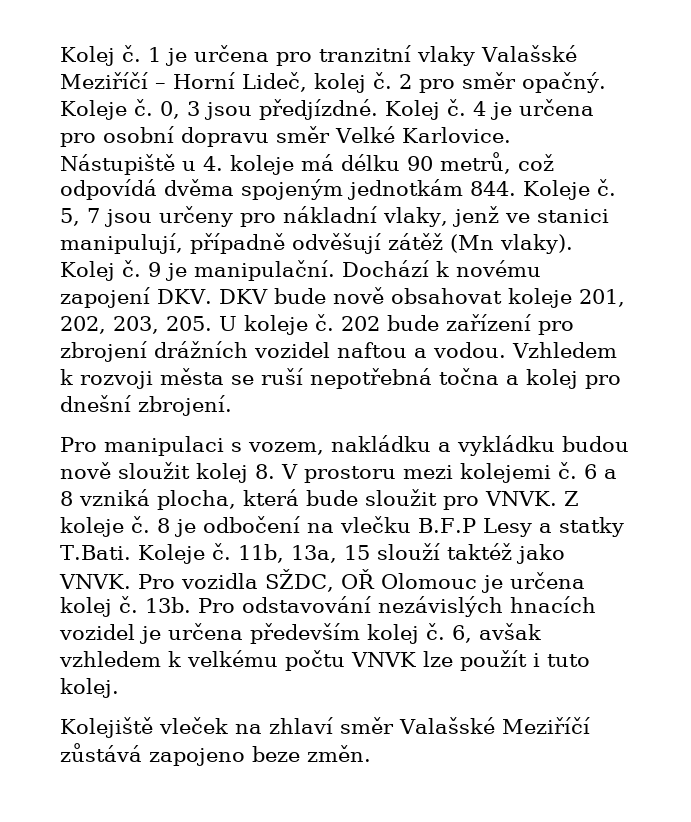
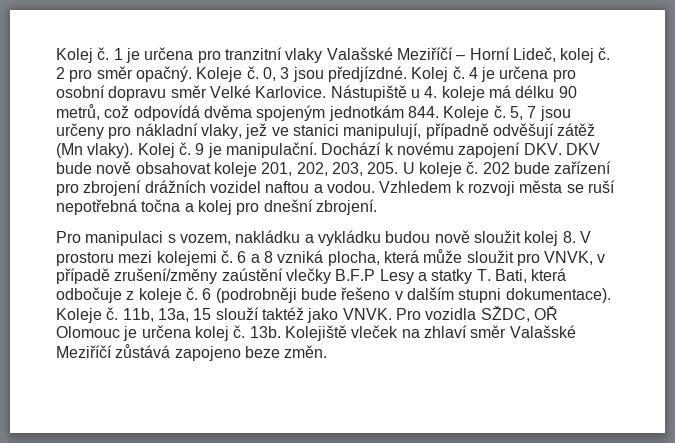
[451,206,499,227] jenž -> [245,123,268,139] jež
[306,490,358,506] bude -> [423,249,463,263] může
[485,491,579,506] [60,516,624,537] [60,545,131,560] VNVK. Z koleje č. 8 je odbočení na vlečku B.F.P Lesy a statky T.Bati. -> [544,251,606,265] [56,268,567,284] [56,287,611,303] VNVK, v případě zrušení/změny zaústění vlečky B.F.P Lesy a statky T. Bati, která odbočuje z koleje č. 6 (podrobněji bude řešeno v dalším stupni dokumentace).
[198,596,596,617] [59,623,541,644] [59,650,590,671] [60,678,119,698] Pro odstavování nezávislých hnacích vozidel je určena především kolej č. 6, avšak vzhledem k velkému počtu VNVK lze použít i tuto kolej. // -> (281, 332) none

